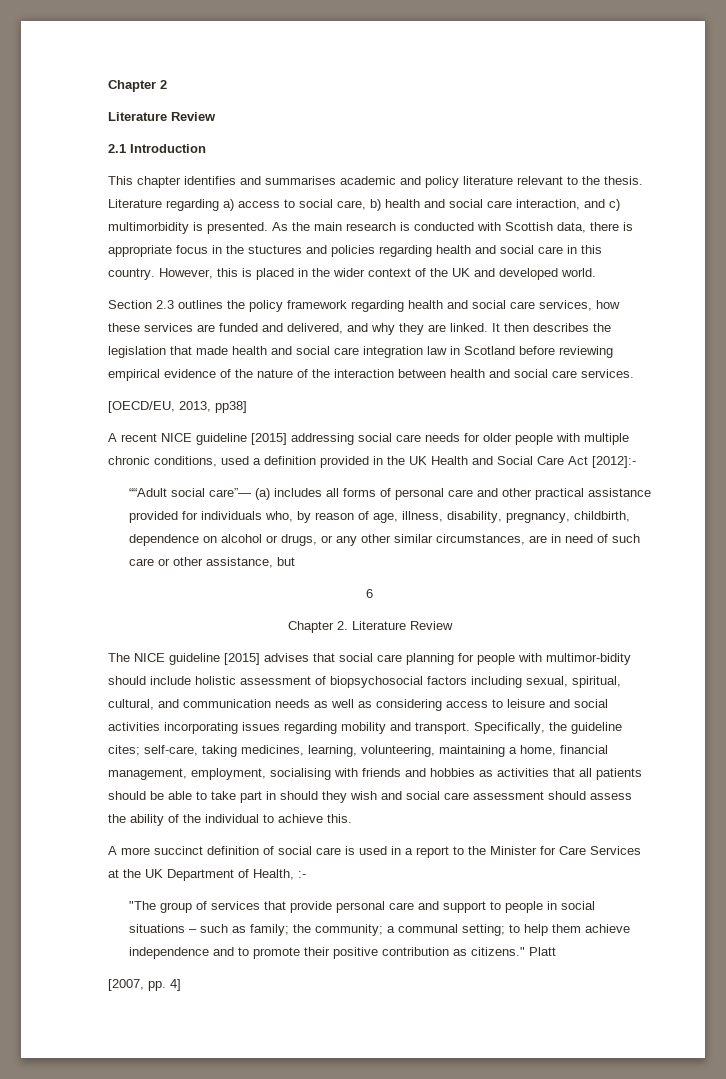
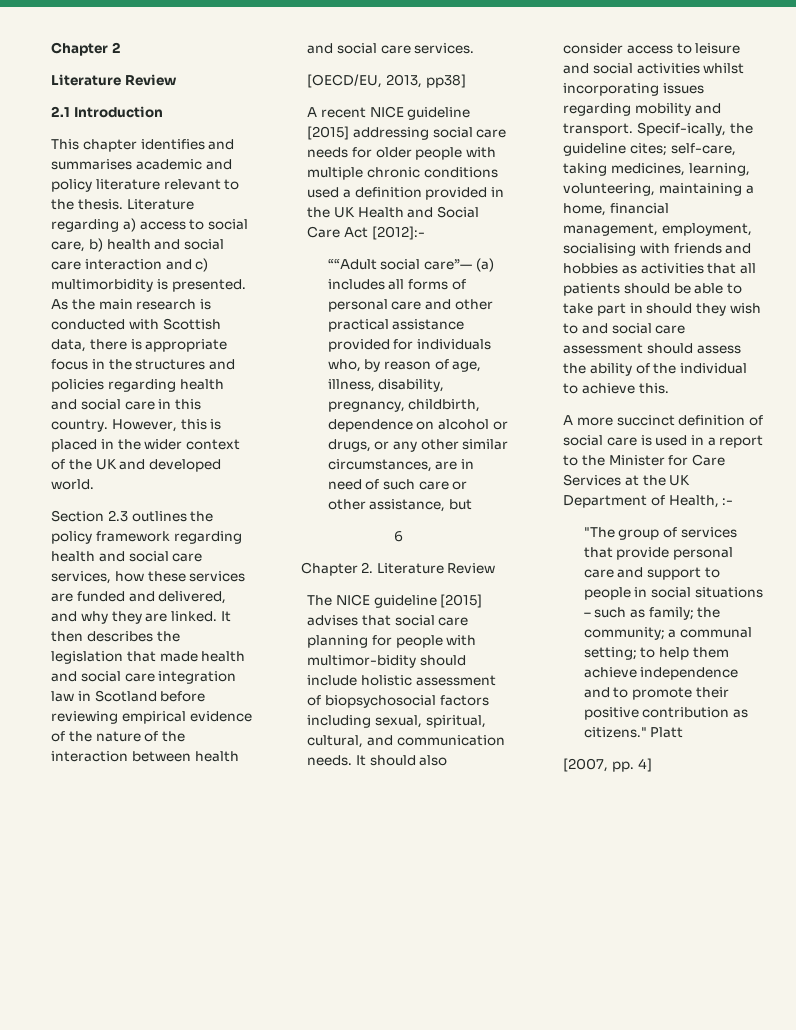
[516,199,581,210] interaction, -> [85,259,163,270] interaction
[248,245,303,254] stuctures -> [135,359,206,370] structures
[154,456,218,467] conditions, -> [423,167,498,178] conditions
[275,699,443,711] needs as well as considering -> [307,755,448,766] [563,43,624,54] needs. It should also consider
(161, 726) none -> [703,63,745,74] whilst
[474,722,546,734] Specifically, -> [637,122,727,136] Specif-ically,
(378, 795) none -> [563,323,579,334] to

